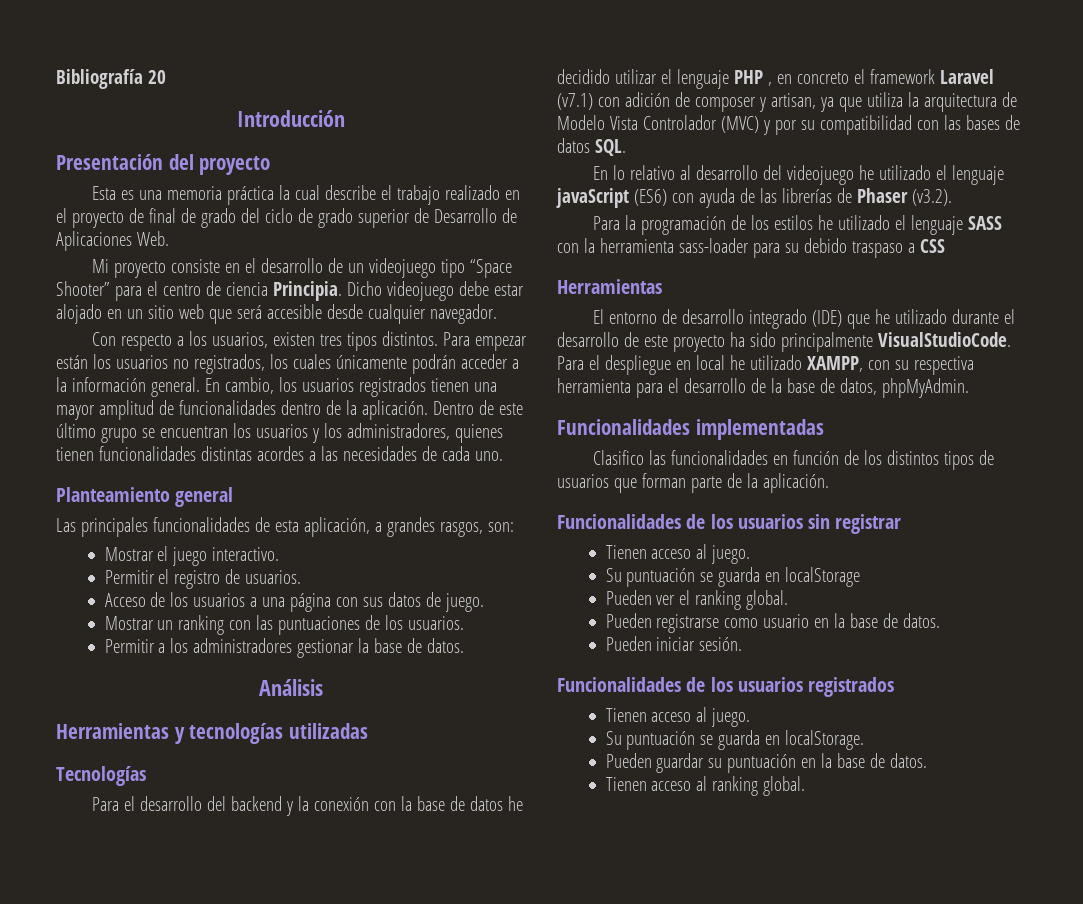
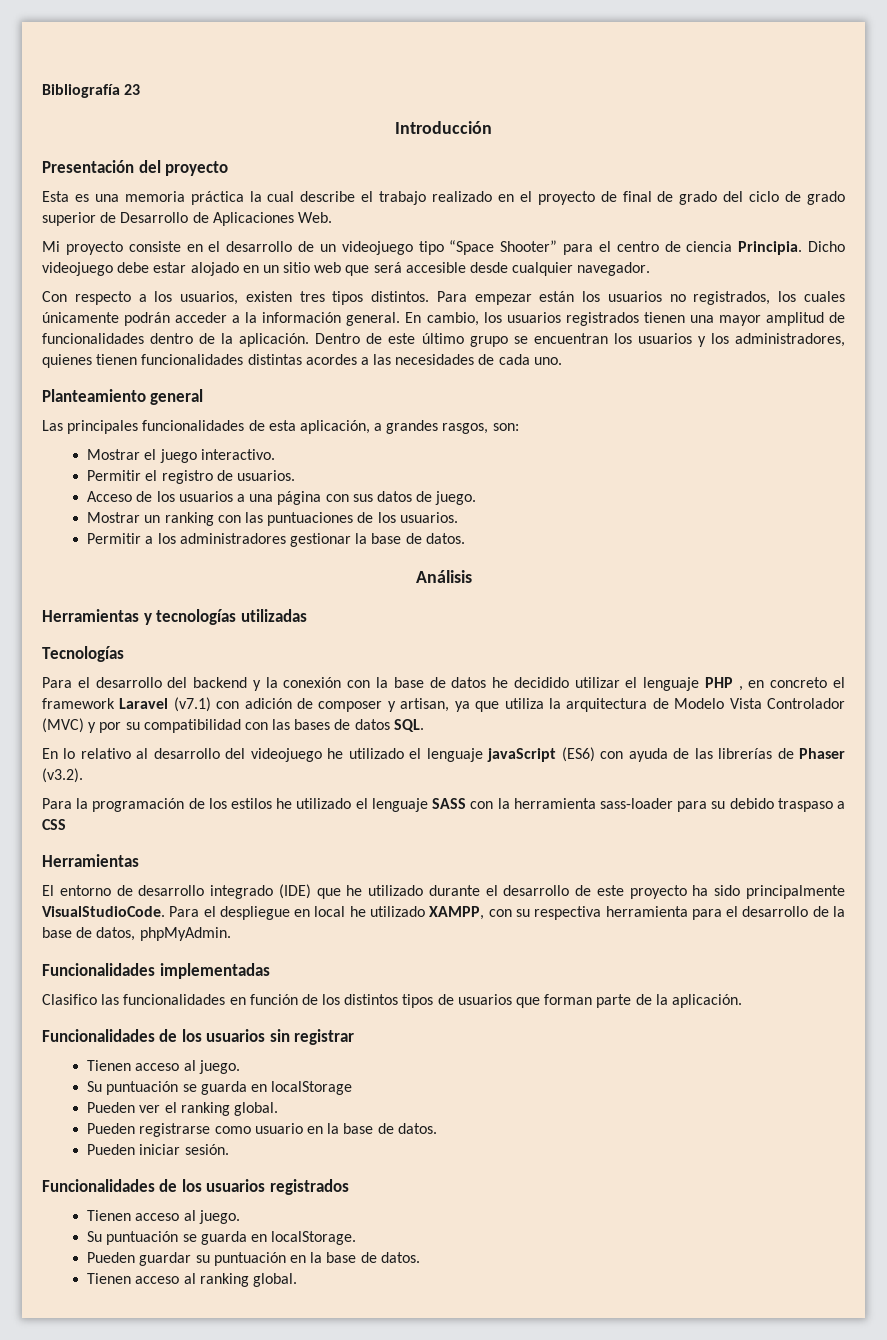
[147,70,166,84] 20 -> [124,84,141,95] 23

